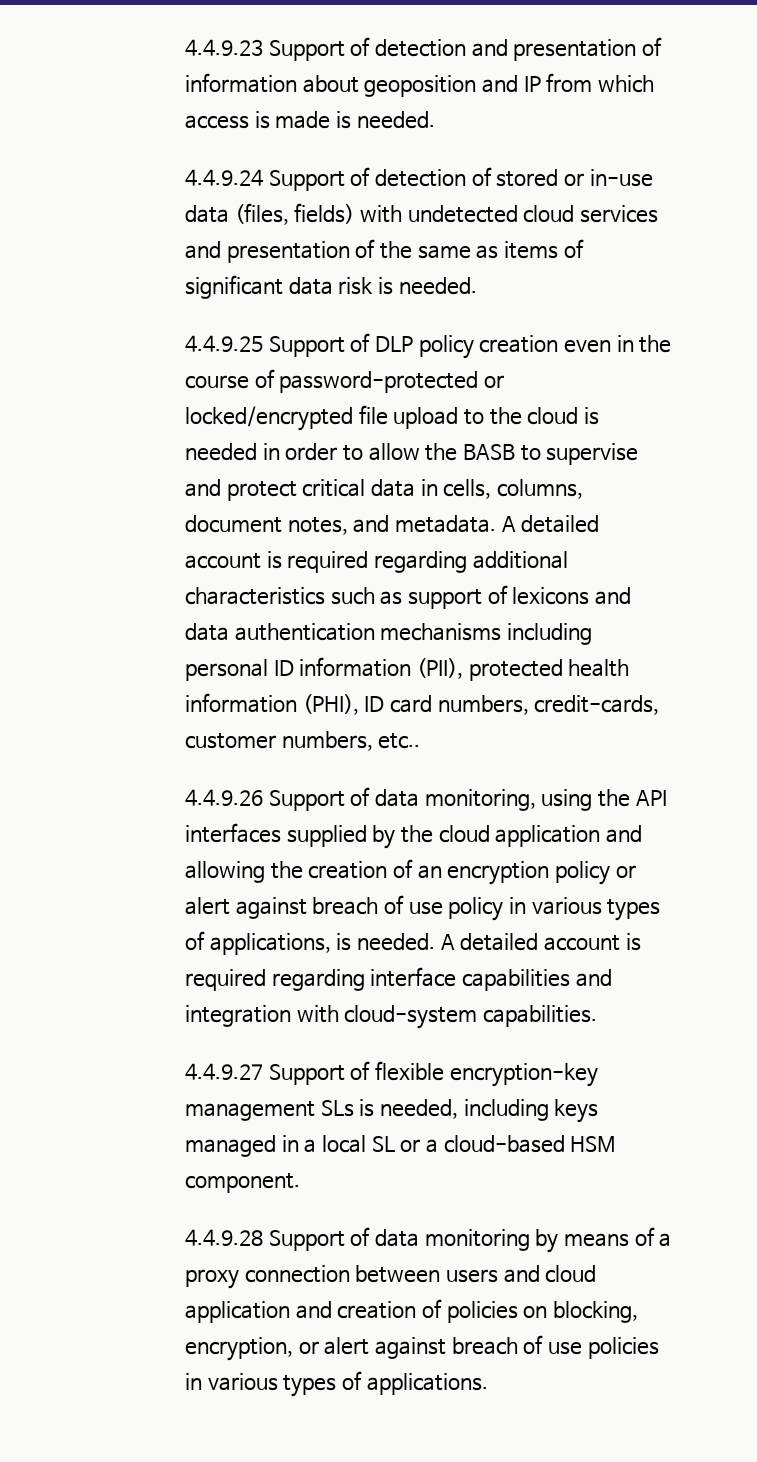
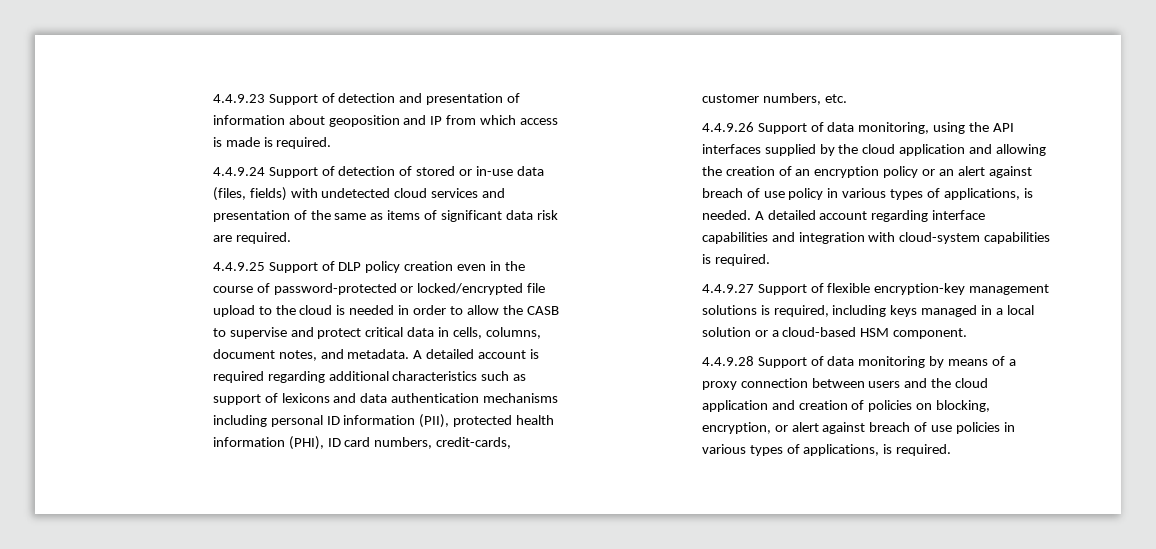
[356,111,435,129] needed. -> [276,137,332,149] required.
[377,277,477,295] is needed. -> [212,232,291,244] are required.
[462,444,515,460] BASB -> [526,306,559,315] CASB
[378,733,421,749] etc.. -> [824,94,847,103] etc.
(636, 871) none -> [939,169,955,176] an
[625,933,641,951] [184,969,266,991] is required -> (868, 215) none
[482,1005,597,1027] capabilities. -> [984,232,1051,244] [701,254,770,266] capabilities is required.
[320,1099,458,1119] SLs is needed, -> [701,305,829,317] solutions is required,
[371,1136,395,1152] SL -> [701,327,751,337] solution
(540, 1274) none -> [931,378,952,388] the
[366,1373,488,1395] applications. -> [803,444,952,456] applications, is required.

